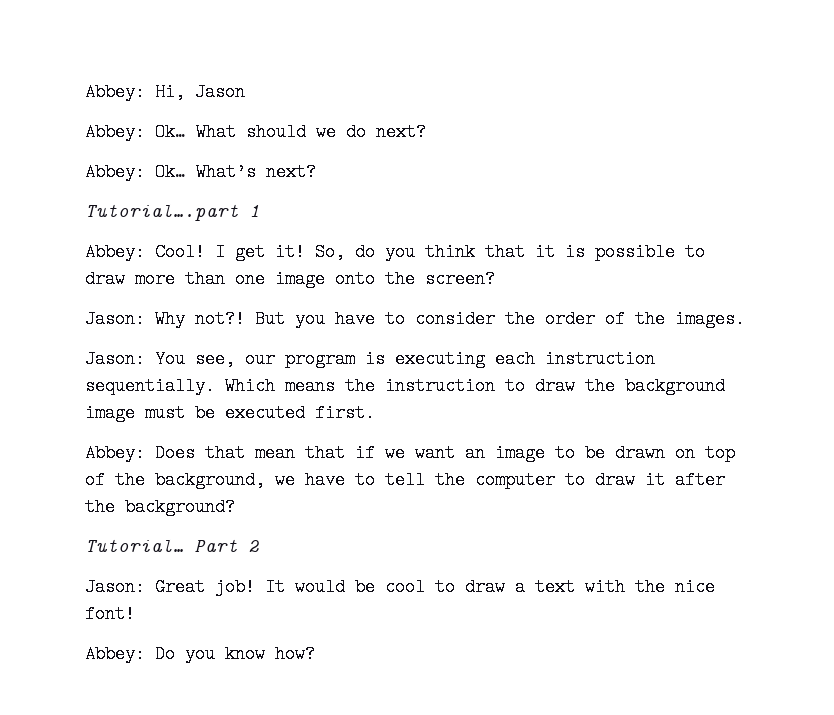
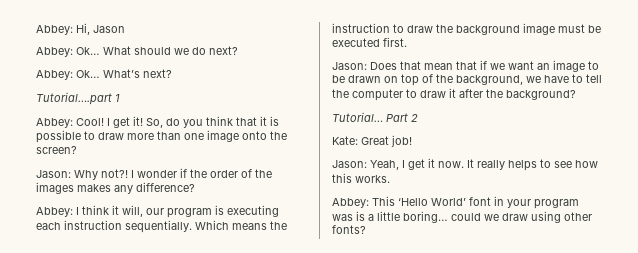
[255,310,745,328] [85,350,235,368] But you have to consider the order of the images. // Jason: You see, -> [131,168,272,178] [36,182,195,194] [36,205,143,217] I wonder if the order of the images makes any difference? // Abbey: I think it will,
[85,444,145,462] Abbey: -> [332,62,367,70] Jason:
[85,578,145,596] Jason: -> [332,136,358,145] Kate:
[265,578,715,596] [85,605,135,623] [85,645,315,663] It would be cool to draw a text with the nice font! // Abbey: Do you know how? -> [332,158,598,171] [332,173,390,183] [332,196,579,209] [332,211,592,223] [332,225,366,234] // Jason: Yeah, I get it now. It really helps to see how this works. // Abbey: This ‘Hello World’ font in your program was is a little boring… could we draw using other fonts?

